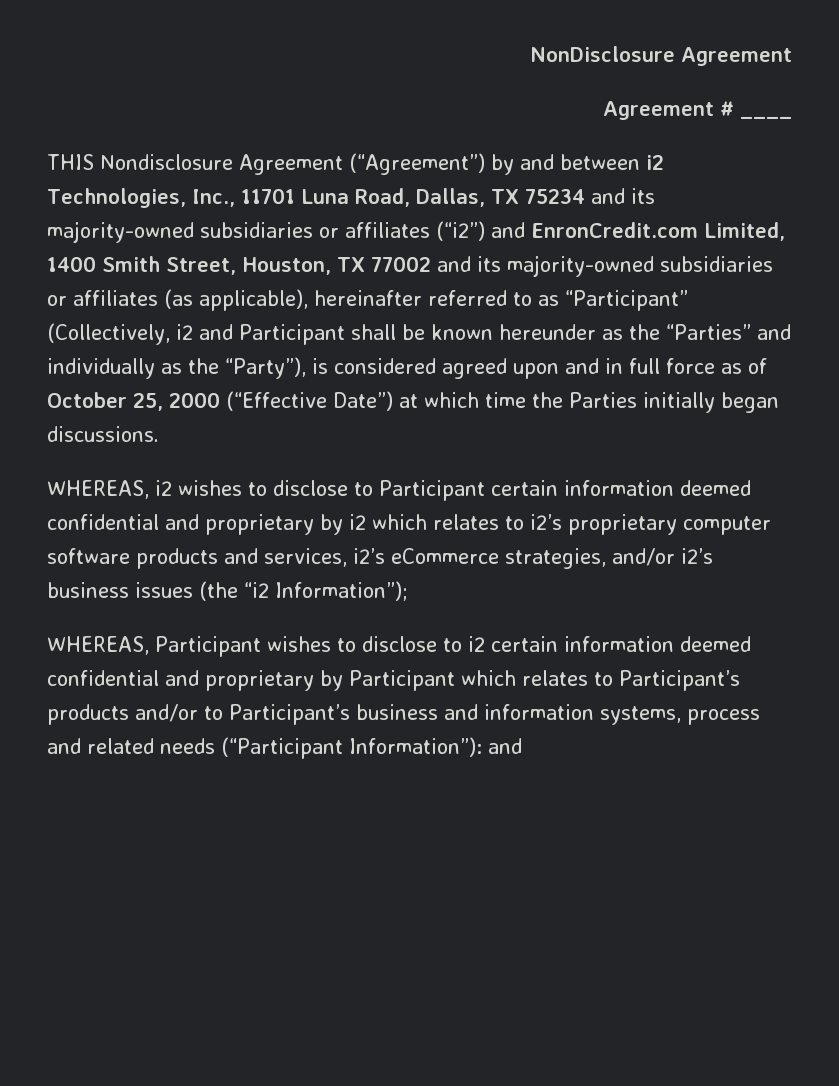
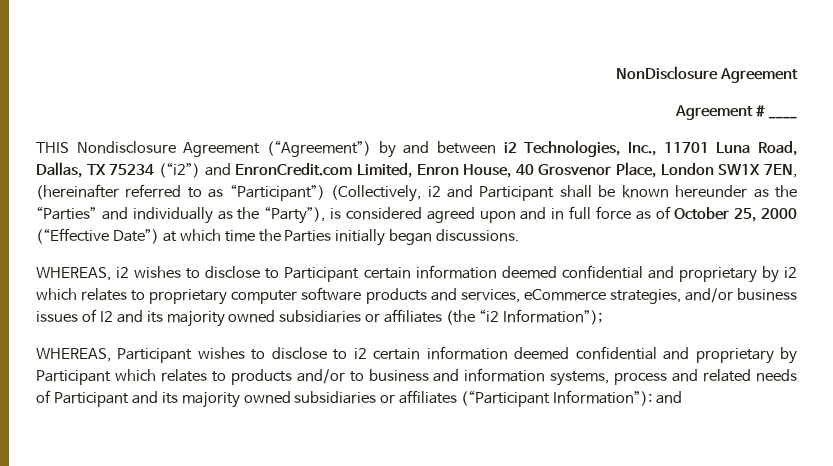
[590,188,655,204] [47,221,785,243] [47,255,773,277] [47,289,422,311] and its majority-owned subsidiaries or affiliates (“i2”) and EnronCredit.com Limited, 1400 Smith Street, Houston, TX 77002 and its majority-owned subsidiaries or affiliates (as applicable), hereinafter -> [158,162,797,178] [36,184,119,200] (“i2”) and EnronCredit.com Limited, Enron House, 40 Grosvenor Place, London SW1X 7EN, (hereinafter
[565,290,688,311] “Participant” -> [229,184,325,201] “Participant”)
[530,514,562,530] i2’s -> (146, 295) none
[353,548,385,564] i2’s -> (520, 296) none
[681,548,713,564] i2’s -> (733, 295) none
(193, 590) none -> [81,309,443,327] of I2 and its majority owned subsidiaries or affiliates
[619,670,740,691] Participant’s -> (226, 376) none
[229,704,350,725] Participant’s -> (364, 376) none
(215, 746) none -> [36,390,458,408] of Participant and its majority owned subsidiaries or affiliates

